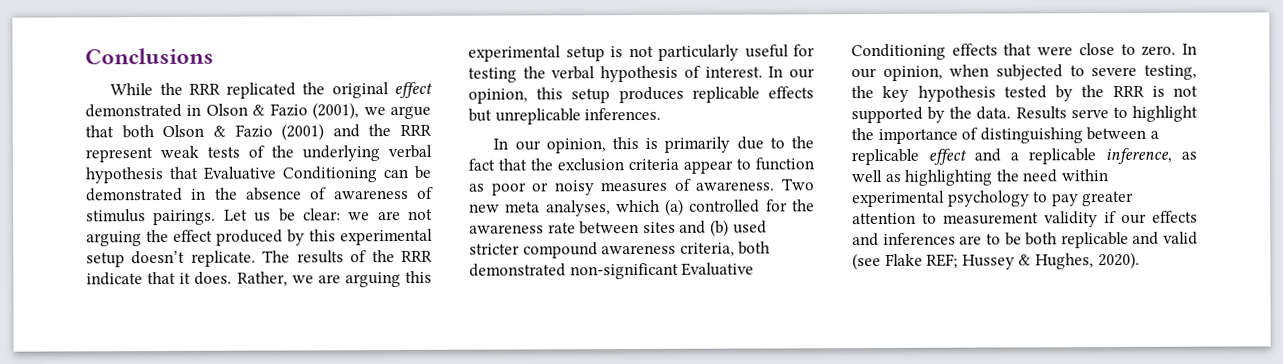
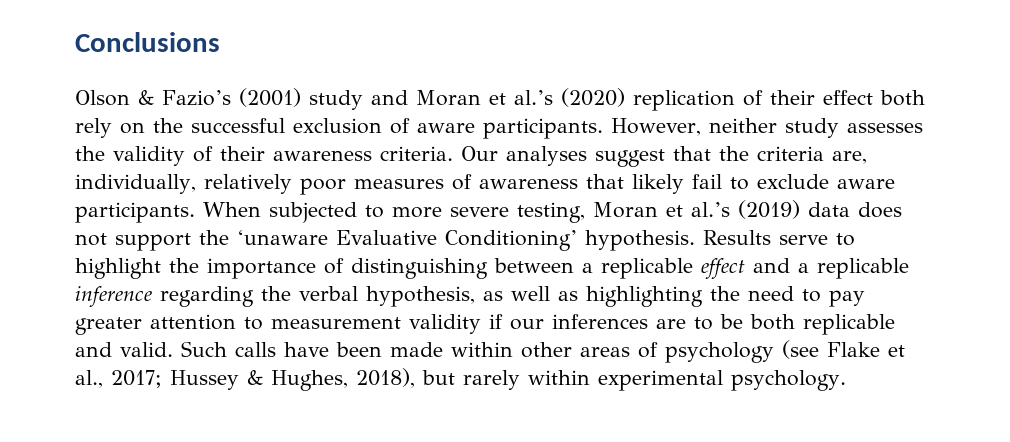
[110,81,433,99] [85,102,431,120] [85,123,432,141] [85,144,432,163] [85,165,431,184] [86,186,434,202] [86,208,433,226] [86,228,433,247] [86,250,433,268] [86,270,432,288] [468,44,815,62] [468,65,815,83] [468,86,814,104] [468,107,662,125] [493,136,814,154] [468,157,814,174] [469,178,815,196] [469,198,815,217] [469,219,767,237] [469,241,771,259] [469,262,755,280] [851,43,1197,61] [851,64,990,81] While the RRR replicated the original effect demonstrated in Olson & Fazio (2001), we argue that both Olson & Fazio (2001) and the RRR represent weak tests of the underlying verbal hypothesis that Evaluative Conditioning can be demonstrated in the absence of awareness of stimulus pairings. Let us be clear: we are not arguing the effect produced by this experimental setup doesn’t replicate. The results of the RRR indicate that it does. Rather, we are arguing this experimental setup is not particularly useful for testing the verbal hypothesis of interest. In our opinion, this setup produces replicable effects but unreplicable inferences. // In our opinion, this is primarily due to the fact that the exclusion criteria appear to function as poor or noisy measures of awareness. Two new meta analyses, which (a) controlled for the awareness rate between sites and (b) used stricter compound awareness criteria, both demonstrated non-significant Evaluative Conditioning effects that were close to zero. In our opinion, when -> [75,88,925,111] [75,118,923,139] [75,146,867,167] [75,174,895,195] [75,202,261,223] Olson & Fazio’s (2001) study and Moran et al.’s (2020) replication of their effect both rely on the successful exclusion of aware participants. However, neither study assesses the validity of their awareness criteria. Our analyses suggest that the criteria are, individually, relatively poor measures of awareness that likely fail to exclude aware participants. When
(1085, 71) none -> [392,207,442,218] more
[851,85,1198,102] [851,106,1012,124] the key hypothesis tested by the RRR is not supported by the data. -> [593,200,902,219] [75,230,695,251] Moran et al.’s (2019) data does not support the ‘unaware Evaluative Conditioning’ hypothesis.
[1105,147,1172,165] inference, -> [75,286,475,307] inference regarding the verbal hypothesis,
[1060,169,1109,182] [852,190,1030,208] within experimental psychology -> (794, 293) none
[1152,210,1198,223] [852,233,879,247] effects and -> (544, 324) none
[1163,231,1198,245] [852,251,1140,271] valid (see Flake REF; Hussey & Hughes, 2020). -> [120,340,905,363] [75,368,846,391] valid. Such calls have been made within other areas of psychology (see Flake et al., 2017; Hussey & Hughes, 2018), but rarely within experimental psychology.

